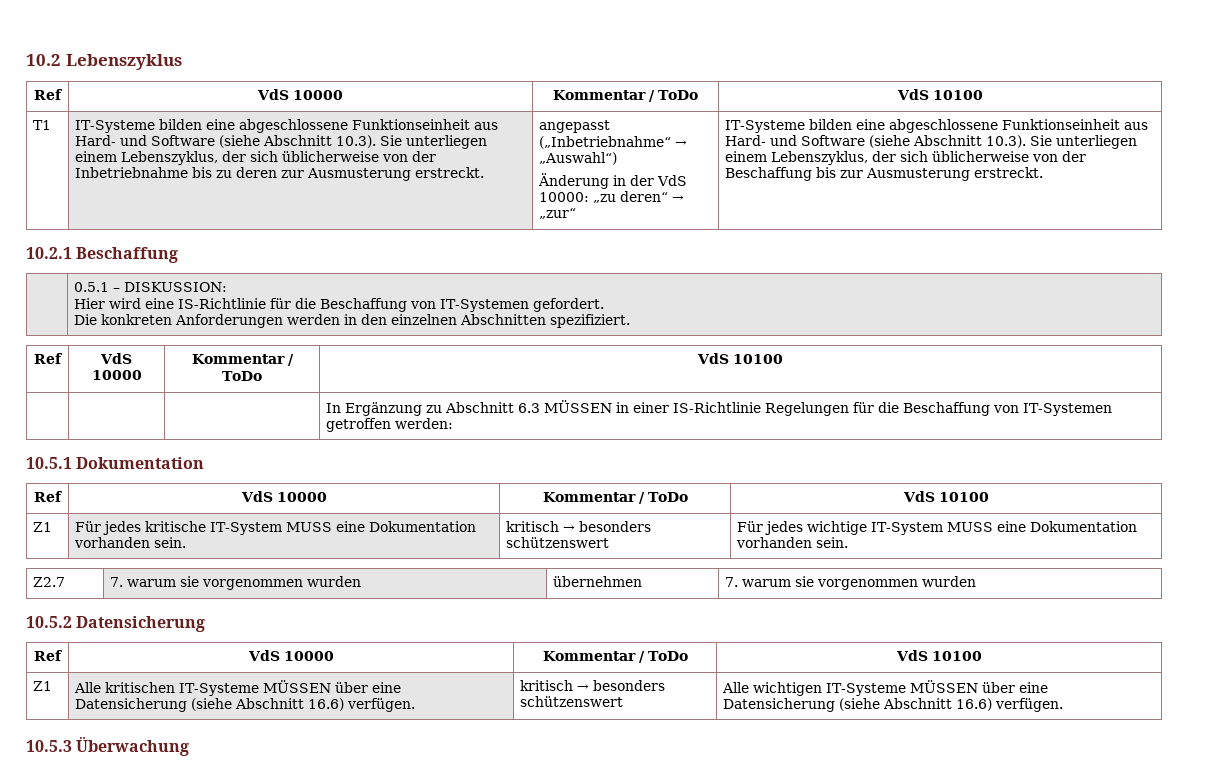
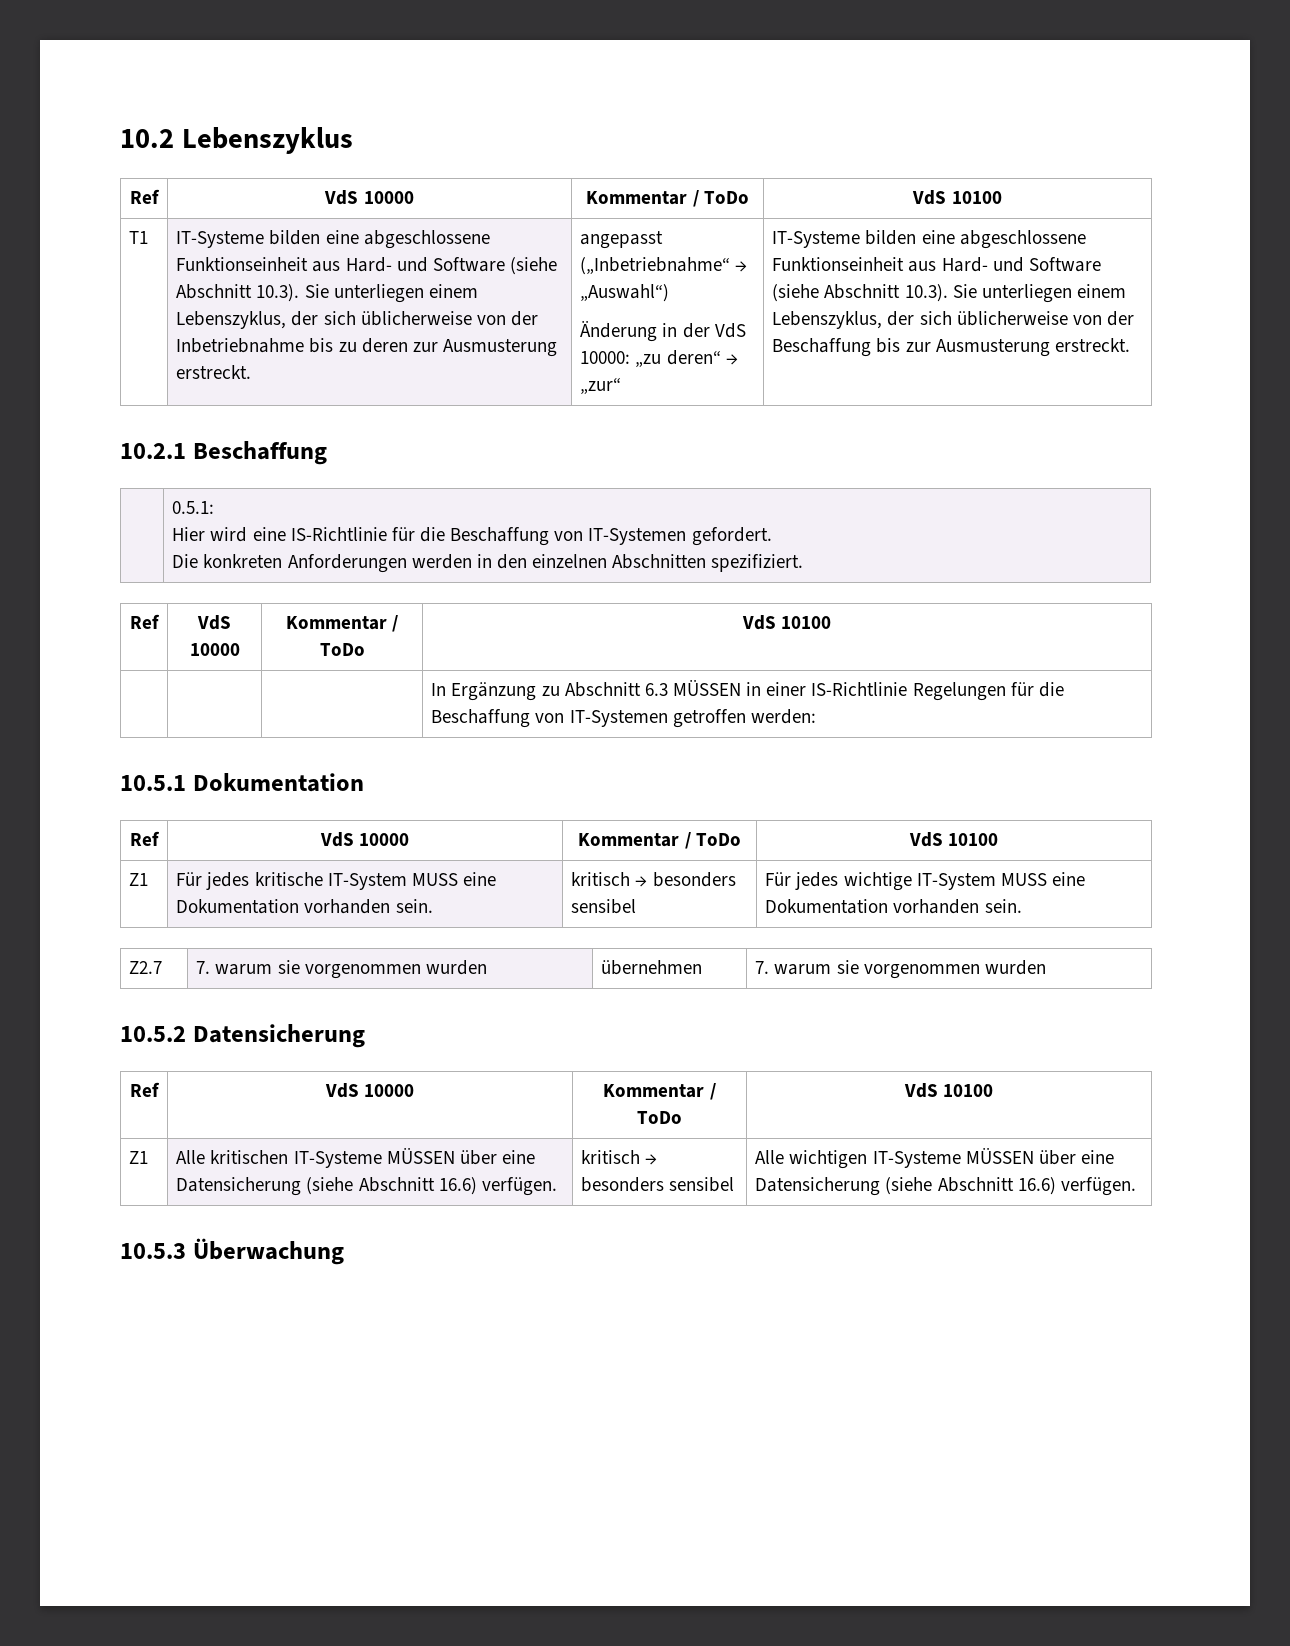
[74,282,228,292] 0.5.1 – DISKUSSION: -> [172,501,215,514] 0.5.1:
[506,537,610,548] schützenswert -> [571,899,637,914] sensibel
[520,696,624,707] schützenswert -> [669,1177,735,1192] sensibel

